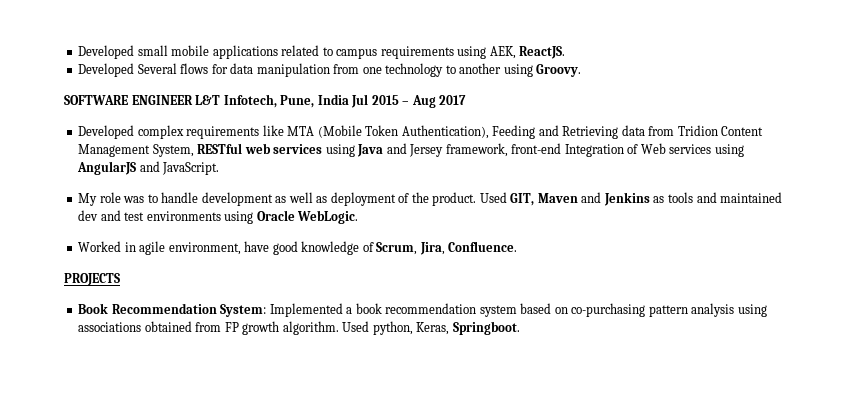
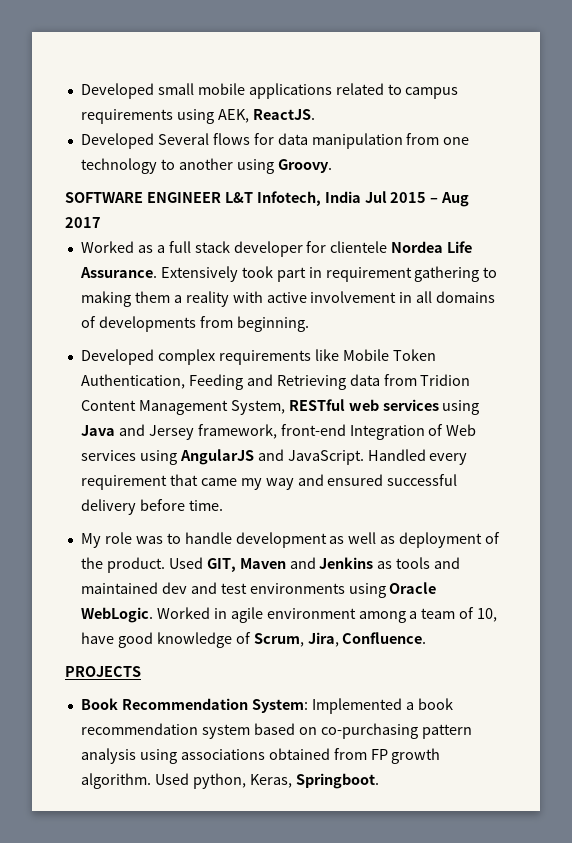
[280,95,315,108] Pune, -> (321, 198) none
(467, 100) none -> [80,241,473,257] [79,266,498,282] [80,291,496,307] [80,316,309,332] // Worked as a full stack developer for clientele Nordea Life Assurance. Extensively took part in requirement gathering to making them a reality with active involvement in all domains of developments from beginning.
[287,125,489,139] MTA (Mobile Token Authentication), -> [342,349,436,361] [80,374,185,389] Mobile Token Authentication,
(220, 168) none -> [367,449,468,465] [80,474,458,490] [80,499,223,515] Handled every requirement that came my way and ensured successful delivery before time.
(359, 217) // -> (153, 615) none
[168,242,241,255] environment, -> [266,607,498,623] environment among a team of 10,

